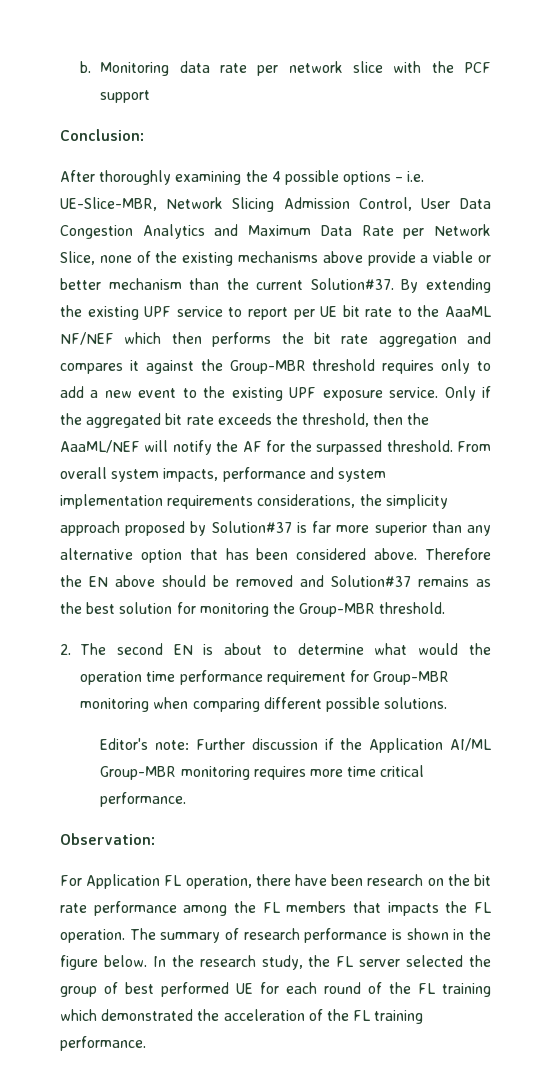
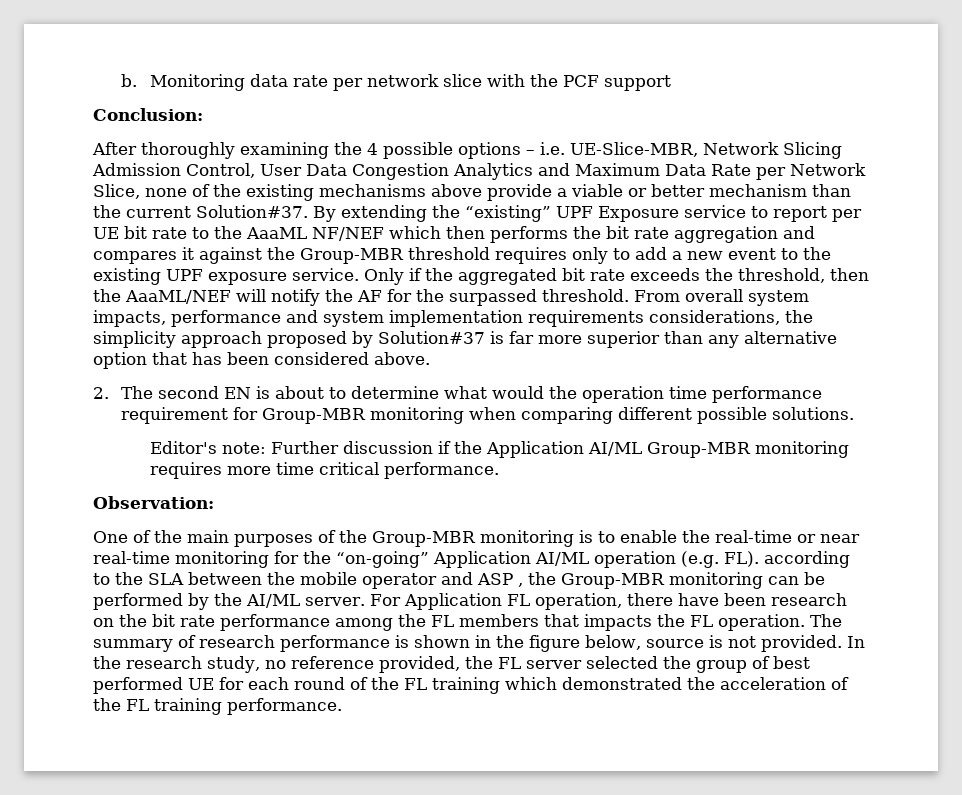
[87,306,172,320] existing UPF -> [465,205,679,222] “existing” UPF Exposure
[425,548,491,560] [60,575,491,587] [60,602,446,617] Therefore the EN above should be removed and Solution#37 remains as the best solution for monitoring the Group-MBR threshold. -> (430, 358) none
(155, 839) none -> [93,530,860,547] [93,551,850,568] [93,572,825,589] [93,593,365,610] One of the main purposes of the Group-MBR monitoring is to enable the real-time or near real-time monitoring for the “on-going” Application AI/ML operation (e.g. FL). according to the SLA between the mobile operator and ASP , the Group-MBR monitoring can be performed by the AI/ML server.
[103,955,147,967] below. -> [585,635,842,652] below, source is not provided.
(303, 962) none -> [264,656,460,673] no reference provided,

